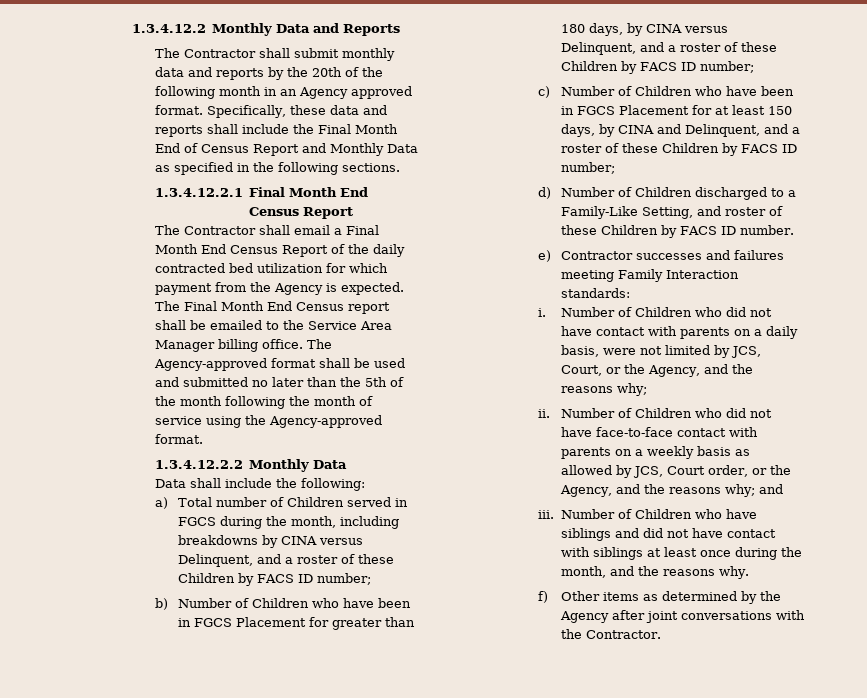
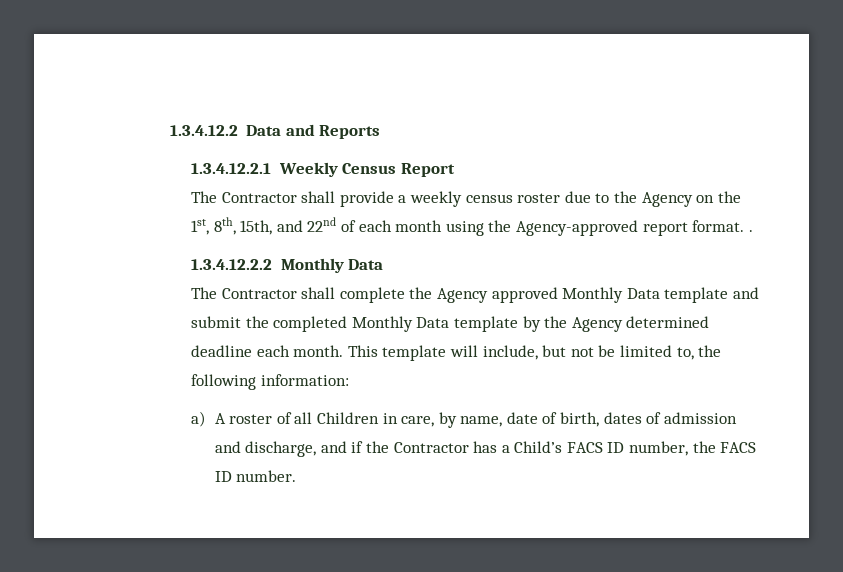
[212,23,273,36] Monthly -> (238, 130) none
[154,48,395,61] [154,67,383,80] [154,86,412,99] [154,105,387,118] [154,124,398,137] [154,143,418,156] [154,162,400,175] [154,187,369,197] The Contractor shall submit monthly data and reports by the 20th of the following month in an Agency approved format. Specifically, these data and reports shall include the Final Month End of Census Report and Monthly Data as specified in the following sections. // 1.3.4.12.2.1 Final Month End -> [191,162,338,177] 1.3.4.12.2.1 Weekly
[293,225,379,235] [154,244,405,257] [154,263,388,273] [154,282,404,295] [154,301,390,314] [154,320,392,330] [154,339,332,352] [153,358,405,371] [154,377,404,387] [154,396,373,409] [154,416,202,425] email a Final Month End Census Report of the daily contracted bed utilization for which payment from the Agency is expected. The Final Month End Census report shall be emailed to the Service Area Manager billing office. The Agency-approved format shall be used and submitted no later than the 5th of the month following the month of service -> [339,191,741,207] [191,217,443,235] provide a weekly census roster due to the Agency on the 1st, 8th, 15th, and 22nd of each month
[154,434,203,444] format. -> [642,220,753,236] report format. .
[154,478,365,491] [154,497,408,509] [177,516,399,529] [177,535,363,548] [177,554,394,567] [177,573,371,586] [154,598,411,610] [177,617,415,630] [560,23,728,36] [560,42,777,55] [560,61,754,74] [537,86,794,98] [560,105,792,115] [560,124,800,137] [560,143,797,156] [560,162,615,174] [537,187,796,200] [560,206,783,219] [560,225,794,238] [537,250,784,262] [560,269,739,282] [560,288,630,298] [537,307,772,317] [560,326,798,339] [560,345,761,358] [560,364,753,377] [560,383,647,396] [537,408,772,418] [560,427,758,437] [560,446,750,459] [560,465,791,478] [559,484,783,497] [537,509,757,519] [560,528,776,541] [560,547,802,560] [560,566,749,579] [537,591,781,604] [559,610,805,623] [560,629,661,639] Data shall include the following: // a) Total number of Children served in FGCS during the month, including breakdowns by CINA versus Delinquent, and a roster of these Children by FACS ID number; // b) Number of Children who have been in FGCS Placement for greater than 180 days, by CINA versus Delinquent, and a roster of these Children by FACS ID number; // c) Number of Children who have been in FGCS Placement for at least 150 days, by CINA and Delinquent, and a roster of these Children by FACS ID number; // d) Number of Children discharged to a Family-Like Setting, and roster of these Children by FACS ID number. // e) Contractor successes and failures meeting Family Interaction standards: // i. Number of Children who did not have contact with parents on a daily basis, were not limited by JCS, Court, or the Agency, and the reasons why; // ii. Number of Children who did not have face-to-face contact with parents on a weekly basis as allowed by JCS, Court order, or the Agency, and the reasons why; and // iii. Number of Children who have siblings and did not have contact with siblings at least once during the month, and the reasons why. // f) Other items as determined by the Agency after joint conversations with the Contractor. -> [191,287,759,303] [191,316,710,332] [191,345,722,361] [191,374,349,390] [191,411,737,428] [214,441,757,457] [214,470,297,482] The Contractor shall complete the Agency approved Monthly Data template and submit the completed Monthly Data template by the Agency determined deadline each month. This template will include, but not be limited to, the following information: // a) A roster of all Children in care, by name, date of birth, dates of admission and discharge, and if the Contractor has a Child’s FACS ID number, the FACS ID number.

